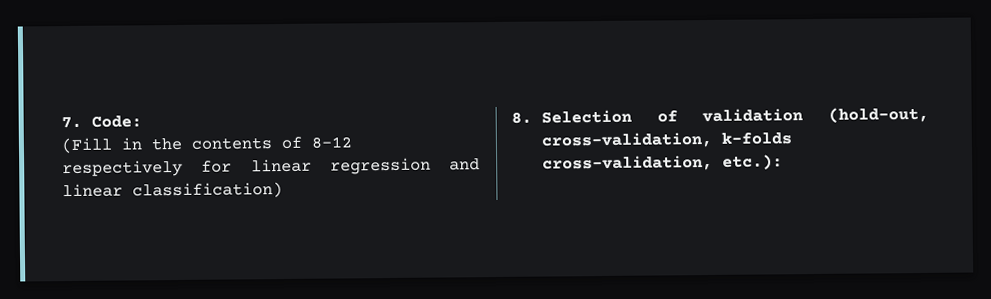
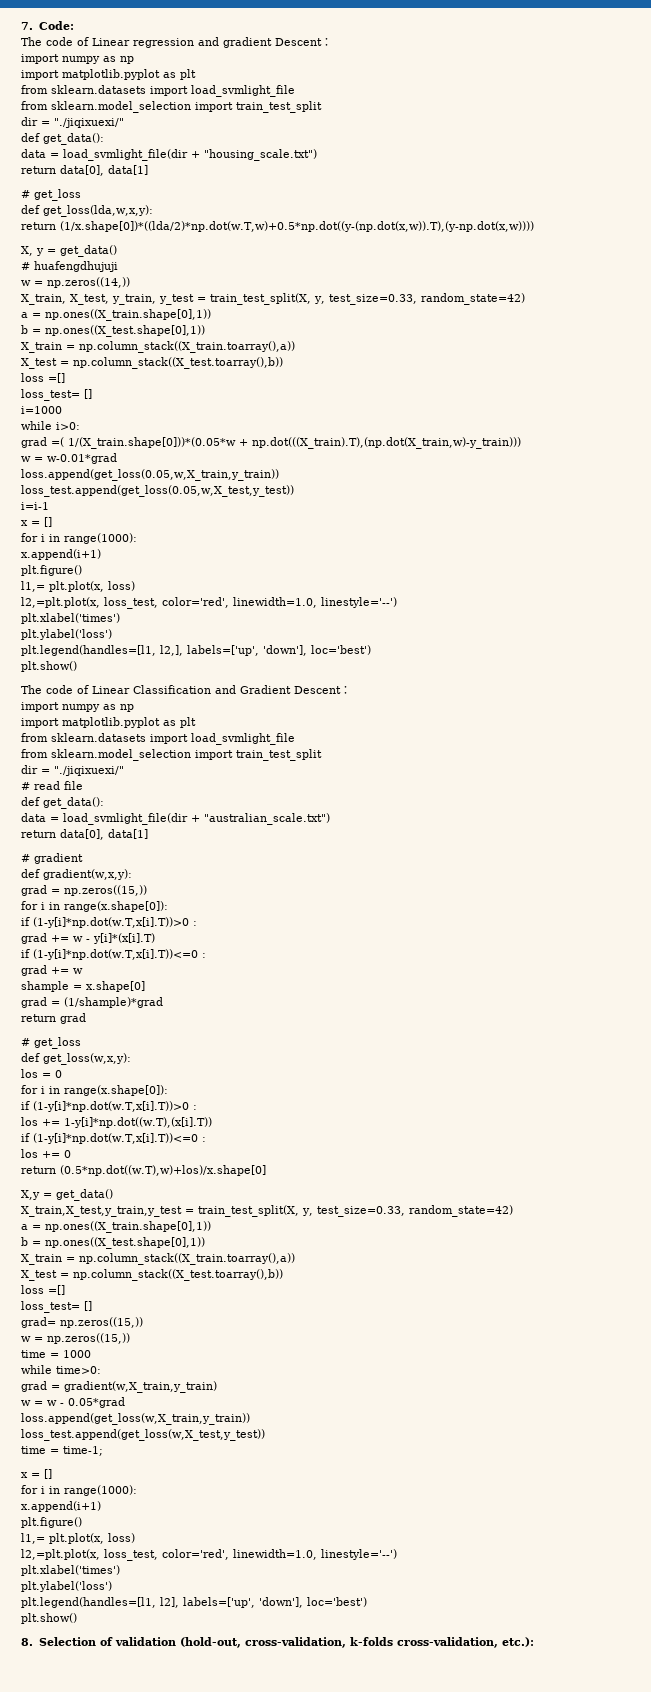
[61,136,352,154] [62,157,480,178] [62,182,283,199] (Fill in the contents of 8-12 respectively for linear regression and linear classification) -> [21,37,332,48] [21,54,134,64] [21,69,196,80] [21,85,295,97] [21,101,322,113] [21,117,124,128] [21,133,104,145] [21,149,317,161] [21,165,148,176] [21,189,81,201] [21,205,153,217] [21,221,534,232] [21,245,117,257] [21,261,118,272] [21,277,130,288] [21,293,525,305] [21,309,211,321] [21,325,205,337] [21,341,295,353] [21,357,283,369] [21,373,65,383] [21,389,92,401] [21,406,62,414] [21,421,80,430] [21,437,521,449] [21,453,117,464] [21,469,279,481] [21,485,294,497] [21,502,49,510] [21,517,52,527] [21,533,137,544] [21,549,101,560] [21,565,82,576] [21,581,135,592] [21,597,397,609] [21,613,120,624] [21,629,112,640] [21,645,371,656] [21,661,77,672] [21,685,351,694] [21,702,134,712] [21,717,196,728] [21,733,295,745] [21,749,322,761] [21,765,124,776] [21,781,83,790] [21,797,104,809] [21,813,330,825] [21,829,148,840] [21,853,83,864] [21,869,132,880] [21,885,147,896] [21,901,168,912] [21,917,197,928] [21,933,155,944] [21,949,206,960] [21,965,83,976] [21,981,145,992] [21,997,163,1008] [21,1013,86,1024] [21,1037,81,1049] [21,1053,131,1065] [21,1069,62,1078] [21,1085,168,1096] [21,1101,197,1112] [21,1117,212,1128] [21,1133,206,1144] [21,1149,71,1158] [21,1165,266,1176] [21,1189,113,1201] [21,1205,513,1217] [21,1221,211,1233] [21,1237,205,1249] [21,1253,295,1265] [21,1269,283,1281] [21,1285,65,1295] [21,1301,92,1313] [21,1317,143,1328] [21,1333,130,1344] [21,1350,91,1358] [21,1365,101,1374] [21,1381,217,1393] [21,1397,125,1408] [21,1413,250,1425] [21,1429,265,1441] [21,1446,103,1456] [21,1469,52,1479] [21,1485,137,1496] [21,1501,101,1512] [21,1517,82,1528] [21,1533,135,1544] [21,1549,397,1561] [21,1565,120,1576] [21,1581,112,1592] [21,1597,367,1608] [21,1613,77,1624] The code of Linear regression and gradient Descent： // import numpy as np // import matplotlib.pyplot as plt // from sklearn.datasets import load_svmlight_file // from sklearn.model_selection import train_test_split // dir = "./jiqixuexi/" // def get_data(): // data = load_svmlight_file(dir + "housing_scale.txt") // return data[0], data[1] // # get_loss // def get_loss(lda,w,x,y): // return (1/x.shape[0])*((lda/2)*np.dot(w.T,w)+0.5*np.dot((y-(np.dot(x,w)).T),(y-np.dot(x,w)))) // X, y = get_data() // # huafengdhujuji // w = np.zeros((14,)) // X_train, X_test, y_train, y_test = train_test_split(X, y, test_size=0.33, random_state=42) // a = np.ones((X_train.shape[0],1)) // b = np.ones((X_test.shape[0],1)) // X_train = np.column_stack((X_train.toarray(),a)) // X_test = np.column_stack((X_test.toarray(),b)) // loss =[] // loss_test= [] // i=1000 // while i>0: // grad =( 1/(X_train.shape[0]))*(0.05*w + np.dot(((X_train).T),(np.dot(X_train,w)-y_train))) // w = w-0.01*grad // loss.append(get_loss(0.05,w,X_train,y_train)) // loss_test.append(get_loss(0.05,w,X_test,y_test)) // i=i-1 // x = [] // for i in range(1000): // x.append(i+1) // plt.figure() // l1,= plt.plot(x, loss) // l2,=plt.plot(x, loss_test, color='red', linewidth=1.0, linestyle='--') // plt.xlabel('times') // plt.ylabel('loss') // plt.legend(handles=[l1, l2,], labels=['up', 'down'], loc='best') // plt.show() // The code of Linear Classification and Gradient Descent： // import numpy as np // import matplotlib.pyplot as plt // from sklearn.datasets import load_svmlight_file // from sklearn.model_selection import train_test_split // dir = "./jiqixuexi/" // # read file // def get_data(): // data = load_svmlight_file(dir + "australian_scale.txt") // return data[0], data[1] // # gradient // def gradient(w,x,y): // grad = np.zeros((15,)) // for i in range(x.shape[0]): // if (1-y[i]*np.dot(w.T,x[i].T))>0 : // grad += w - y[i]*(x[i].T) // if (1-y[i]*np.dot(w.T,x[i].T))<=0 : // grad += w // shample = x.shape[0] // grad = (1/shample)*grad // return grad // # get_loss // def get_loss(w,x,y): // los = 0 // for i in range(x.shape[0]): // if (1-y[i]*np.dot(w.T,x[i].T))>0 : // los += 1-y[i]*np.dot((w.T),(x[i].T)) // if (1-y[i]*np.dot(w.T,x[i].T))<=0 : // los += 0 // return (0.5*np.dot((w.T),w)+los)/x.shape[0] // X,y = get_data() // X_train,X_test,y_train,y_test = train_test_split(X, y, test_size=0.33, random_state=42) // a = np.ones((X_train.shape[0],1)) // b = np.ones((X_test.shape[0],1)) // X_train = np.column_stack((X_train.toarray(),a)) // X_test = np.column_stack((X_test.toarray(),b)) // loss =[] // loss_test= [] // grad= np.zeros((15,)) // w = np.zeros((15,)) // time = 1000 // while time>0: // grad = gradient(w,X_train,y_train) // w = w - 0.05*grad // loss.append(get_loss(w,X_train,y_train)) // loss_test.append(get_loss(w,X_test,y_test)) // time = time-1; // x = [] // for i in range(1000): // x.append(i+1) // plt.figure() // l1,= plt.plot(x, loss) // l2,=plt.plot(x, loss_test, color='red', linewidth=1.0, linestyle='--') // plt.xlabel('times') // plt.ylabel('loss') // plt.legend(handles=[l1, l2], labels=['up', 'down'], loc='best') // plt.show()

